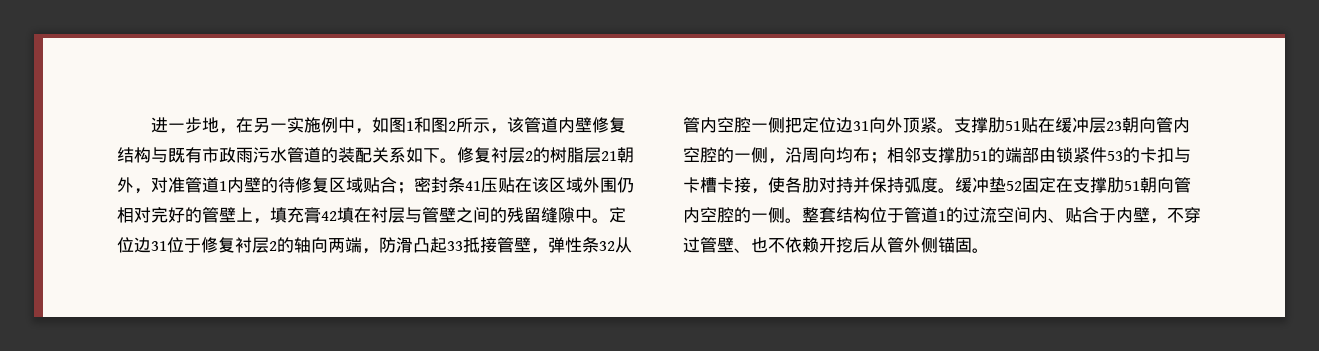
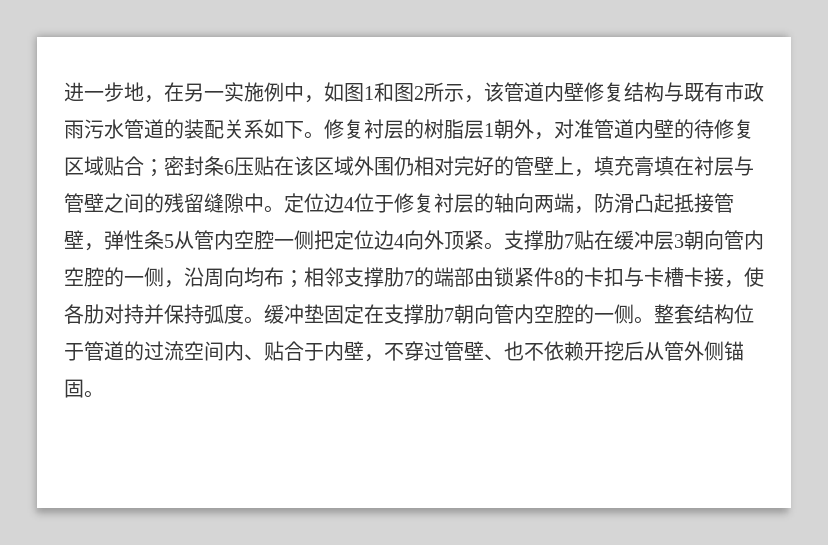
[525,151,533,161] 2 -> (404, 129) none
[601,151,617,161] 21 -> [484,123,494,137] 1
[219,181,227,191] 1 -> (634, 129) none
[465,181,481,191] 41 -> [224,160,234,174] 6
[321,211,337,221] 42 -> (654, 166) none
[151,241,167,251] 31 -> [344,197,354,211] 4
[269,241,277,251] 2 -> (474, 203) none
[447,241,463,251] 33 -> (674, 203) none
[599,241,615,251] 32 -> [164,234,174,248] 5
[853,121,869,131] 31 -> [394,234,404,248] 4
[1005,121,1021,131] 51 -> [564,234,574,248] 7
[1106,121,1122,131] 23 -> [674,234,684,248] 3
[972,151,988,161] 51 -> [404,271,414,285] 7
[1107,151,1123,161] 53 -> [554,271,564,285] 8
[1006,181,1022,191] 52 -> (324, 313) none
[1124,181,1140,191] 51 -> [444,308,454,322] 7
[938,211,946,221] 1 -> (124, 351) none

